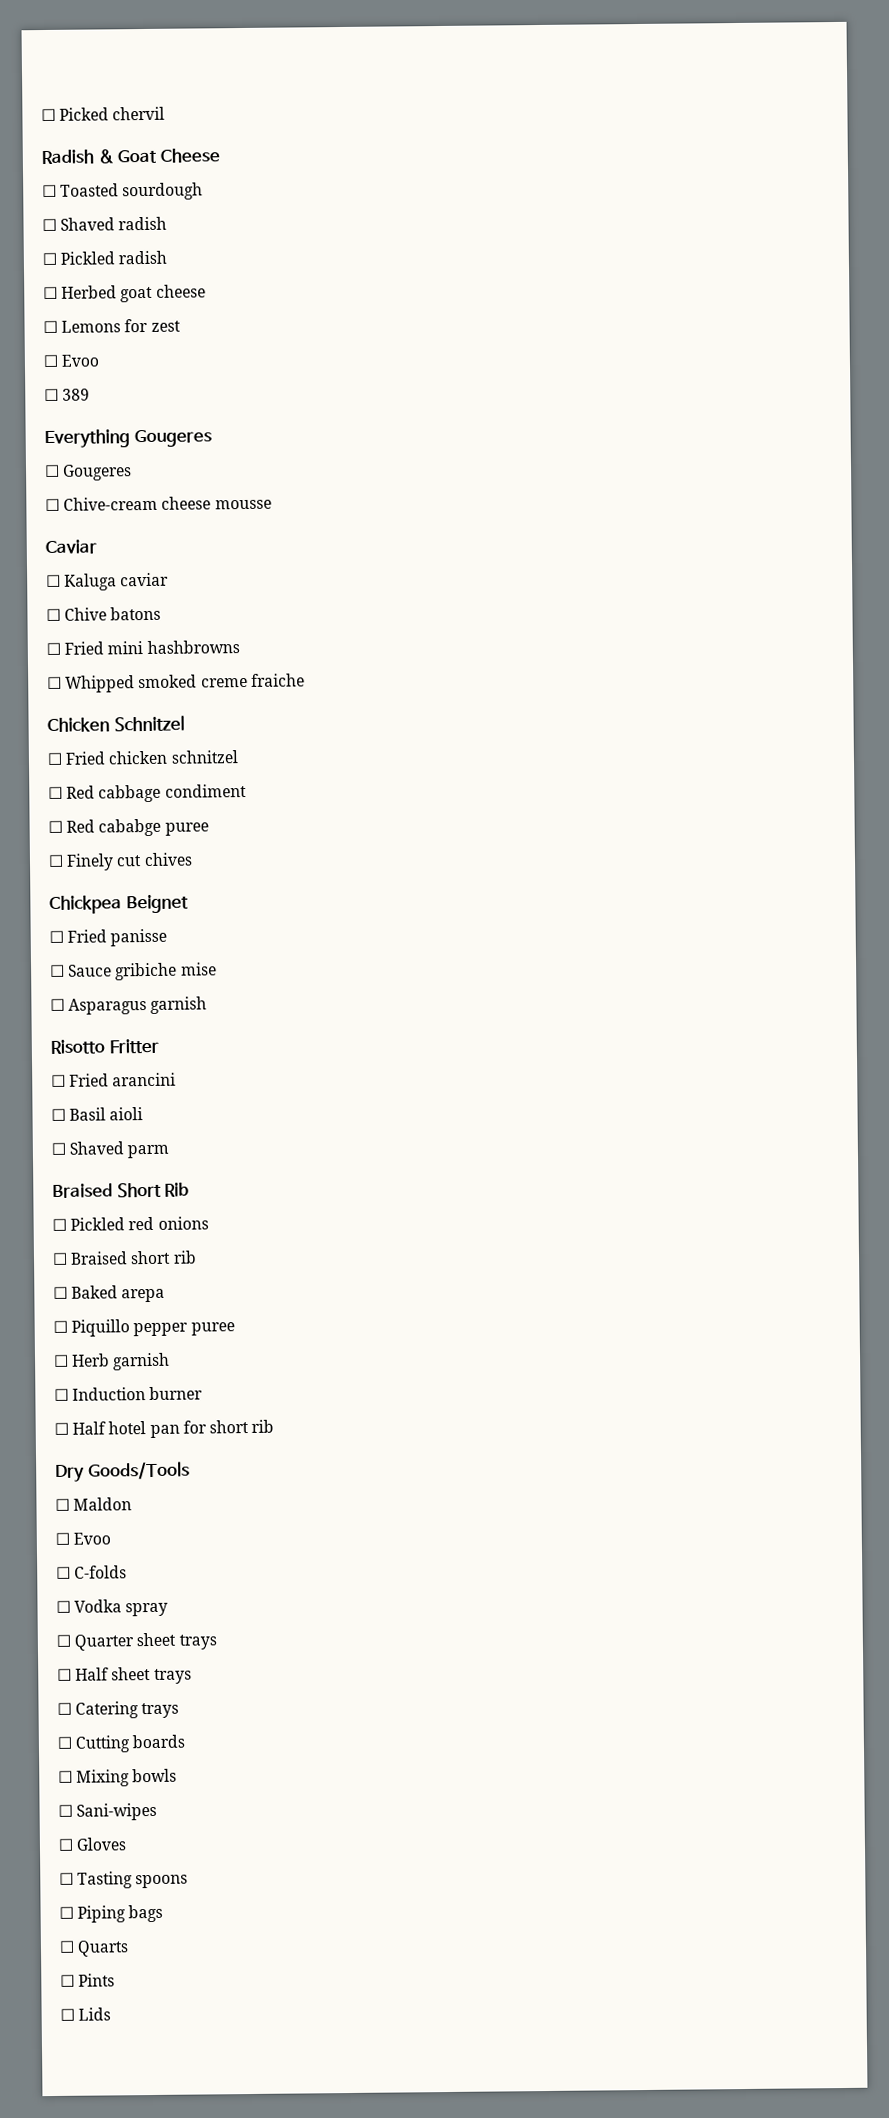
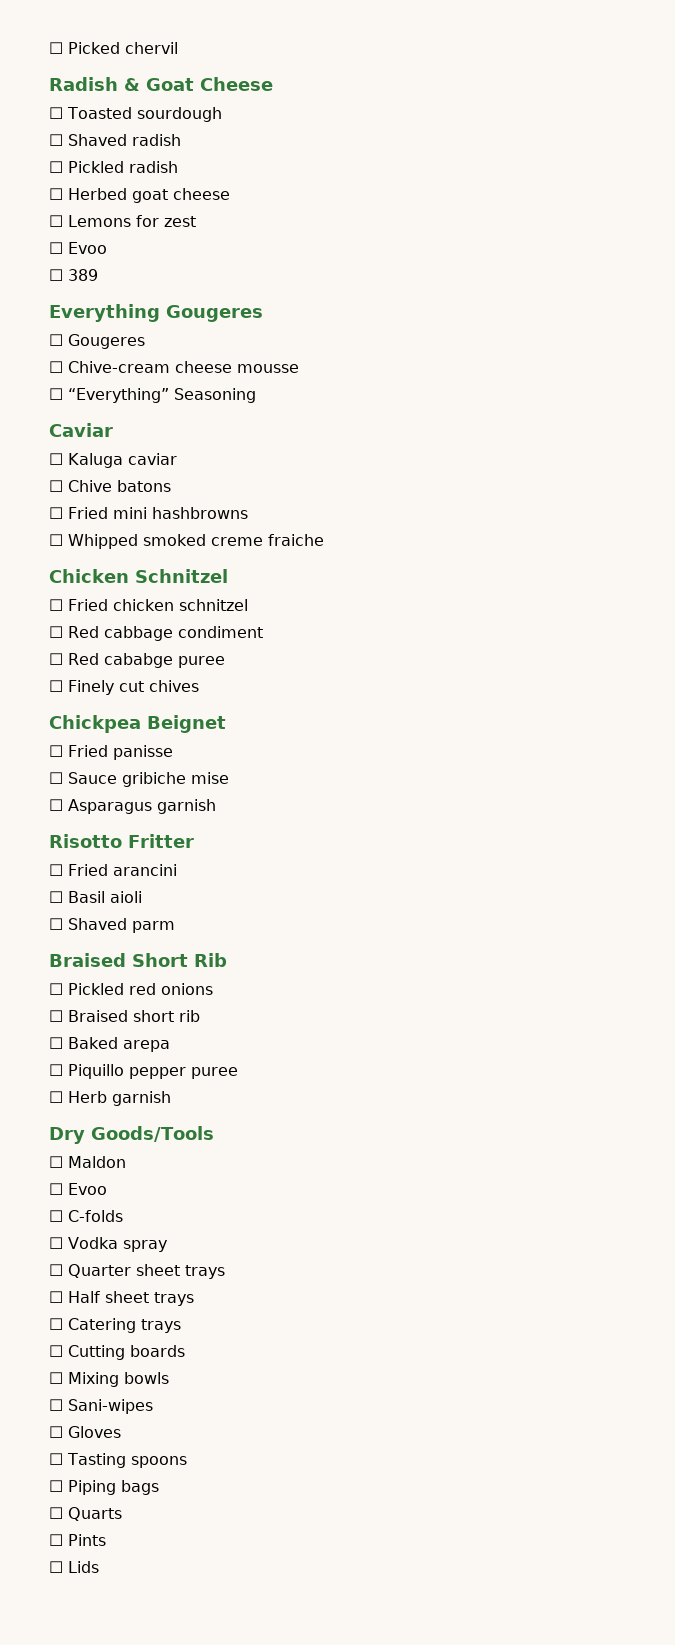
(272, 504) none -> [49,388,256,403] // ☐ “Everything” Seasoning
[54,1386,204,1401] [54,1419,275,1439] // ☐ Induction burner // ☐ Half hotel pan for short rib -> (171, 1098) none

